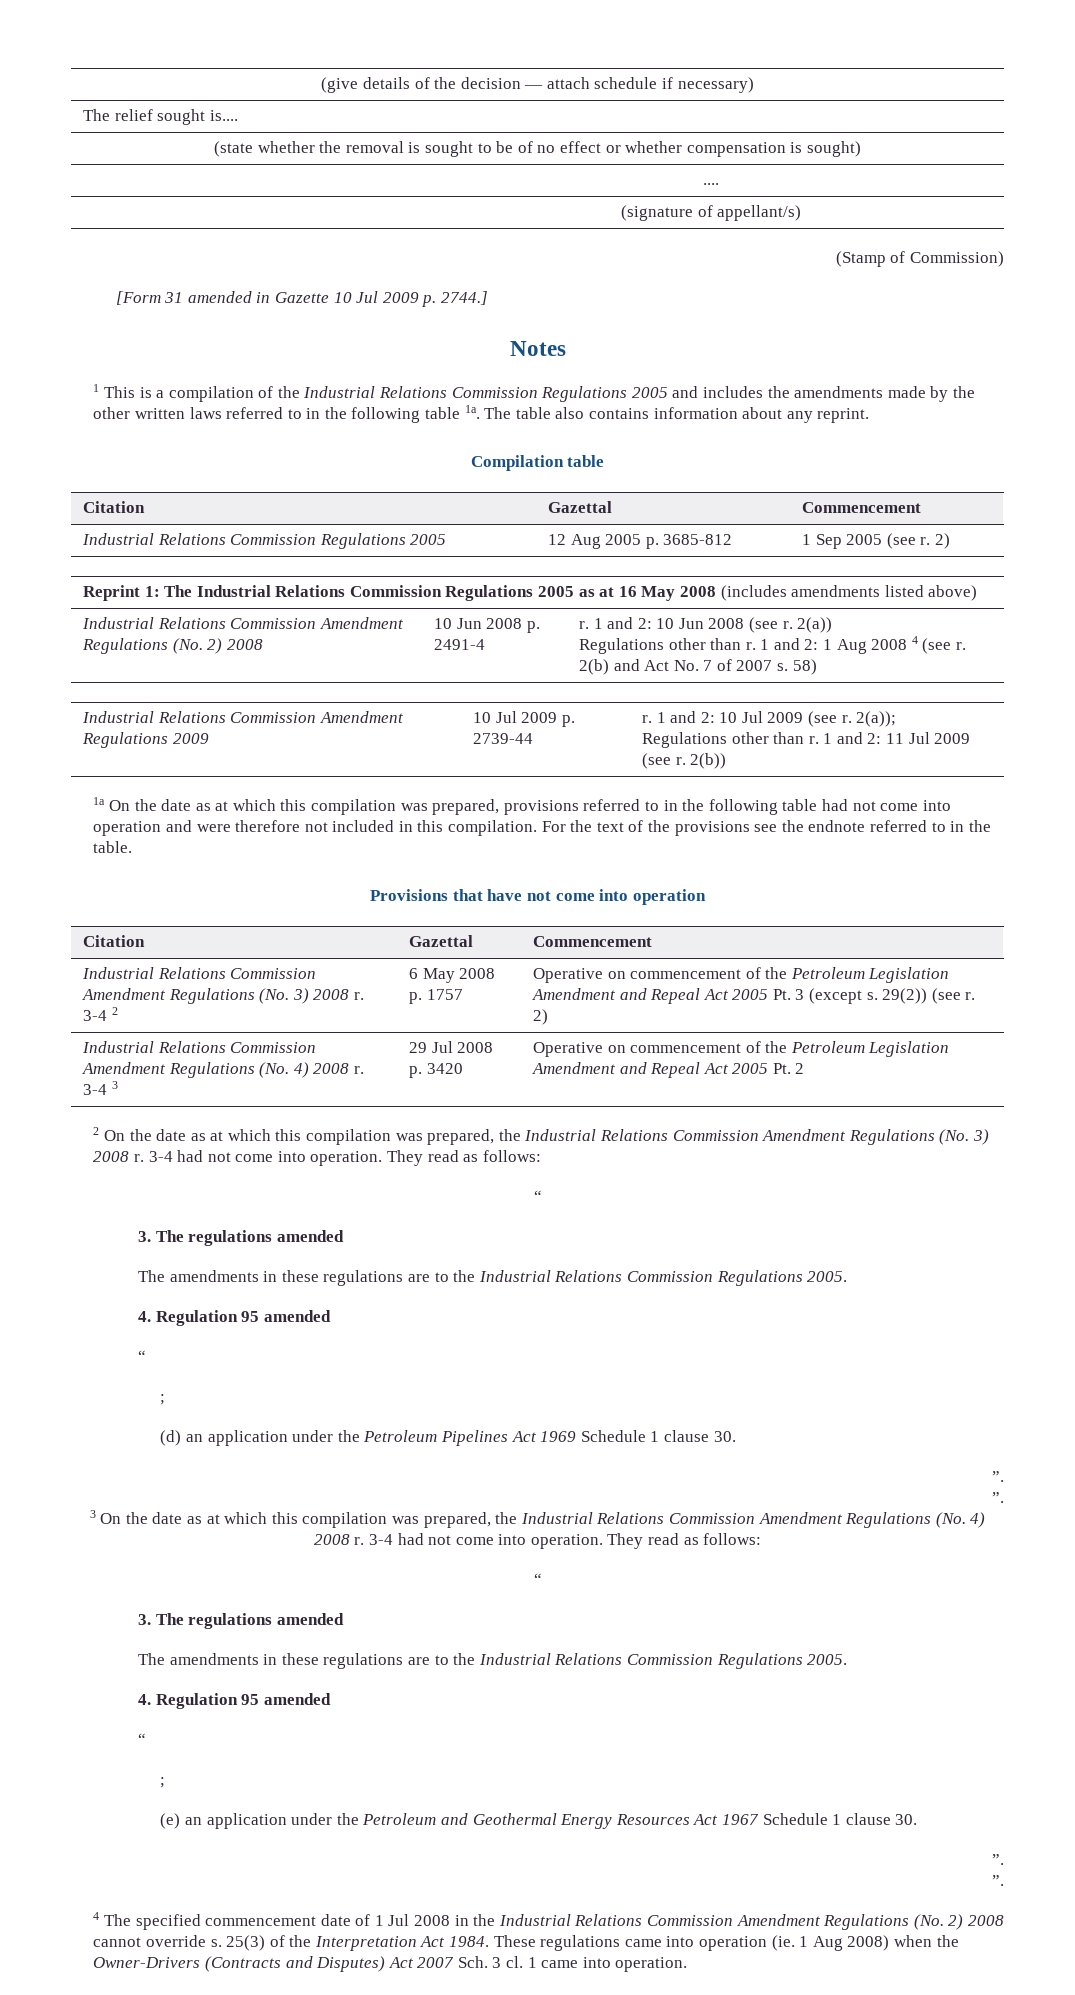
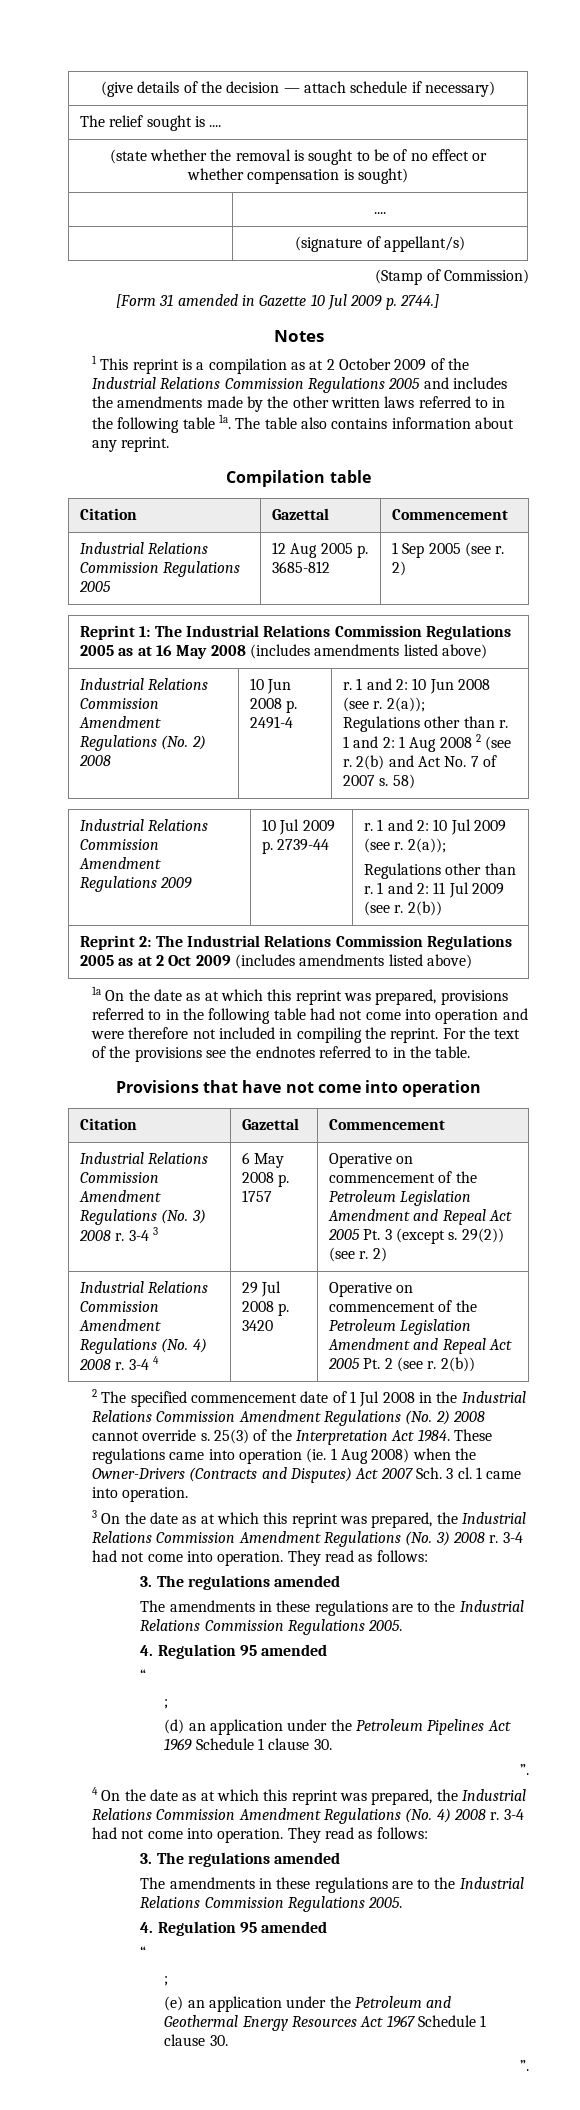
[209,110,238,121] is.... -> [195,116,222,127] is ....
(135, 392) none -> [132,359,179,374] reprint
(254, 394) none -> [290,358,427,371] as at 2 October 2009
[797,617,833,633] 2(a)) -> [386,697,425,712] 2(a));
[911,636,918,644] 4 -> [476,734,482,742] 2
(727, 761) none -> [80,935,513,950] [80,954,472,969] // Reprint 2: The Industrial Relations Commission Regulations 2005 as at 2 Oct 2009 (includes amendments listed above)
[311,799,397,815] compilation -> [295,990,342,1005] reprint
[417,820,538,836] this compilation. -> [296,1027,439,1043] compiling the reprint.
[808,820,866,832] endnote -> [255,1046,315,1058] endnotes
[111,1007,118,1015] 2 -> [153,1227,159,1235] 3
[111,1081,118,1089] 3 -> [153,1356,160,1364] 4
[93,1127,989,1145] [93,1150,541,1166] [533,1190,542,1202] [138,1230,344,1246] [138,1270,848,1286] [138,1310,331,1326] [138,1350,147,1362] [160,1394,166,1405] [160,1430,736,1446] [992,1471,1004,1482] [992,1492,1004,1503] [89,1510,986,1528] [313,1533,762,1549] [533,1573,542,1585] [138,1613,344,1629] [138,1653,848,1669] [138,1693,331,1709] [138,1733,147,1745] [160,1777,166,1788] [160,1813,918,1829] [992,1854,1004,1865] [992,1875,1004,1886] [93,1912,100,1920] // 2 On the date as at which this compilation was prepared, the Industrial Relations Commission Amendment Regulations (No. 3) 2008 r. 3-4 had not come into operation. They read as follows: // “ // 3. The regulations amended // The amendments in these regulations are to the Industrial Relations Commission Regulations 2005. // 4. Regulation 95 amended // “ // ; // (d) an application under the Petroleum Pipelines Act 1969 Schedule 1 clause 30. // ”. // ”. // 3 On the date as at which this compilation was prepared, the Industrial Relations Commission Amendment Regulations (No. 4) 2008 r. 3-4 had not come into operation. They read as follows: // “ // 3. The regulations amended // The amendments in these regulations are to the Industrial Relations Commission Regulations 2005. // 4. Regulation 95 amended // “ // ; // (e) an application under the Petroleum and Geothermal Energy Resources Act 1967 Schedule 1 clause 30. // ”. // ”. // 4 -> [397,1357,475,1372] [92,1389,98,1397] (see r. 2(b)) // 2
(688, 1964) none -> [92,1510,526,1528] [92,1531,523,1547] [92,1550,428,1566] [140,1575,341,1590] [140,1600,524,1616] [140,1619,403,1635] [140,1644,328,1659] [140,1669,147,1681] [164,1699,169,1709] [164,1719,511,1735] [164,1738,332,1751] [520,1764,529,1775] [92,1787,526,1805] [92,1808,524,1824] [92,1827,428,1843] [140,1852,341,1867] [140,1877,524,1893] [140,1896,403,1912] [140,1921,328,1936] [140,1946,147,1958] [164,1976,169,1986] [164,1996,452,2012] [164,2015,487,2031] [164,2034,228,2046] [520,2060,529,2071] // 3 On the date as at which this reprint was prepared, the Industrial Relations Commission Amendment Regulations (No. 3) 2008 r. 3-4 had not come into operation. They read as follows: // 3. The regulations amended // The amendments in these regulations are to the Industrial Relations Commission Regulations 2005. // 4. Regulation 95 amended // “ // ; // (d) an application under the Petroleum Pipelines Act 1969 Schedule 1 clause 30. // ”. // 4 On the date as at which this reprint was prepared, the Industrial Relations Commission Amendment Regulations (No. 4) 2008 r. 3-4 had not come into operation. They read as follows: // 3. The regulations amended // The amendments in these regulations are to the Industrial Relations Commission Regulations 2005. // 4. Regulation 95 amended // “ // ; // (e) an application under the Petroleum and Geothermal Energy Resources Act 1967 Schedule 1 clause 30. // ”.

